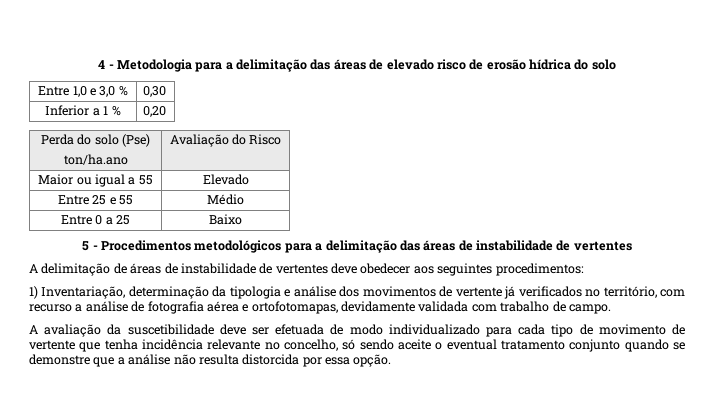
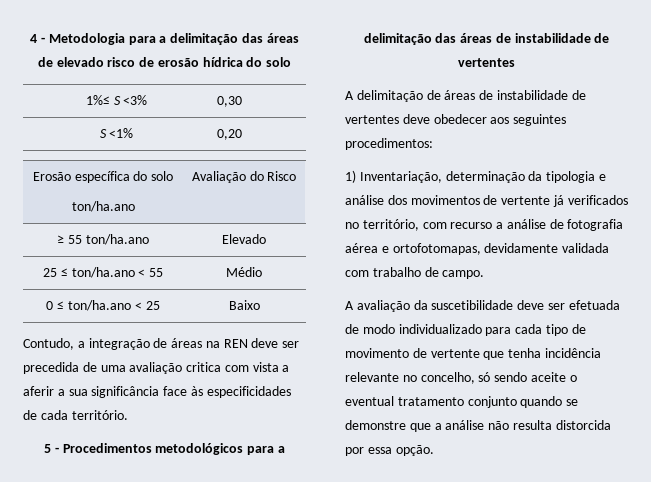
[38,86,128,97] [142,86,166,97] [45,105,121,116] Entre 1,0 e 3,0 % | 0,30 // Inferior a 1 % -> [85,95,148,105] [216,96,242,107] [99,128,134,138] 1%≤ S <3% | 0,30 // S <1%
[40,134,151,147] Perda do solo (Pse) -> [32,171,174,183] Erosão específica do solo
[38,174,153,187] Maior ou igual a 55 -> [57,234,149,245] ≥ 55 ton/ha.ano
[57,195,134,205] [207,194,244,205] [60,215,131,225] [209,214,242,225] Entre 25 e 55 | Médio // Entre 0 a 25 | Baixo -> [42,267,164,278] [226,267,262,277] [46,300,160,311] [228,300,260,310] [23,338,300,350] [23,362,290,374] [23,386,291,398] [23,410,128,420] 25 ≤ ton/ha.ano < 55 | Médio // 0 ≤ ton/ha.ano < 25 | Baixo // Contudo, a integração de áreas na REN deve ser precedida de uma avaliação critica com vista a aferir a sua significância face às especificidades de cada território.

